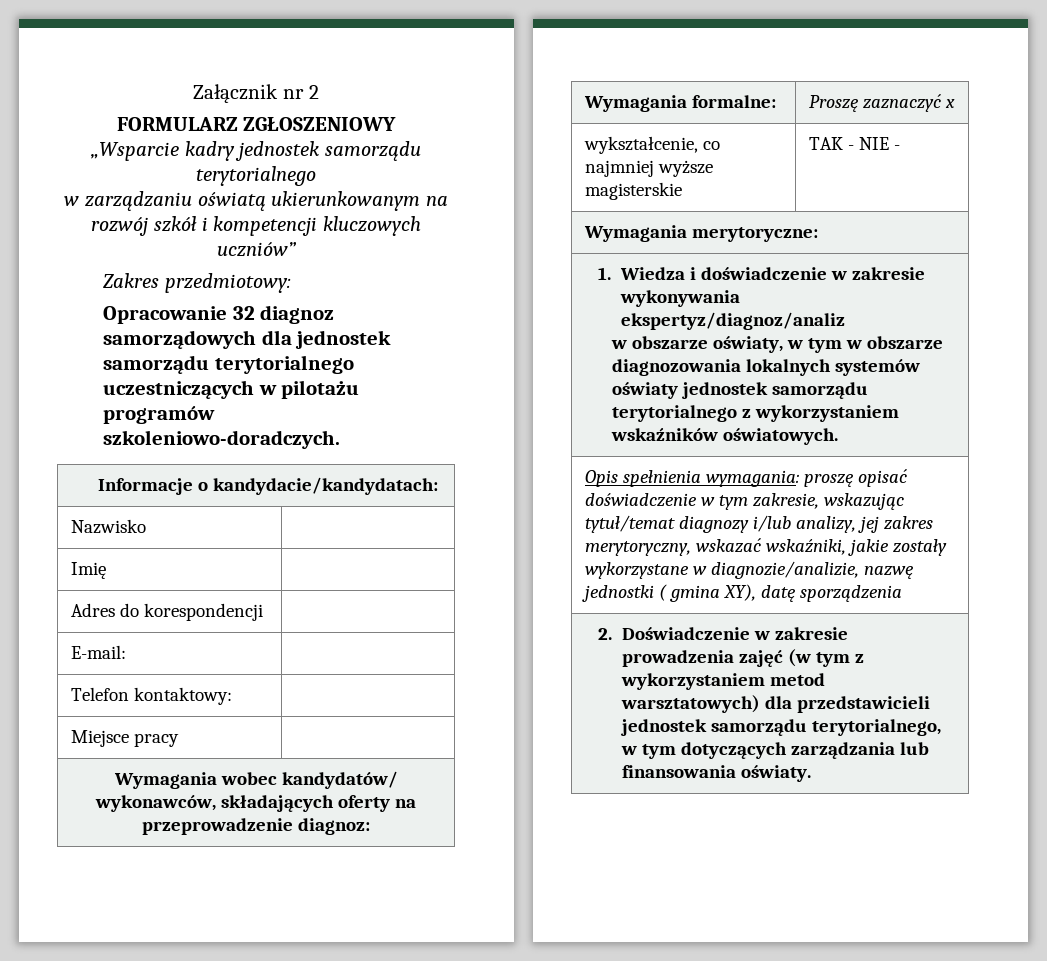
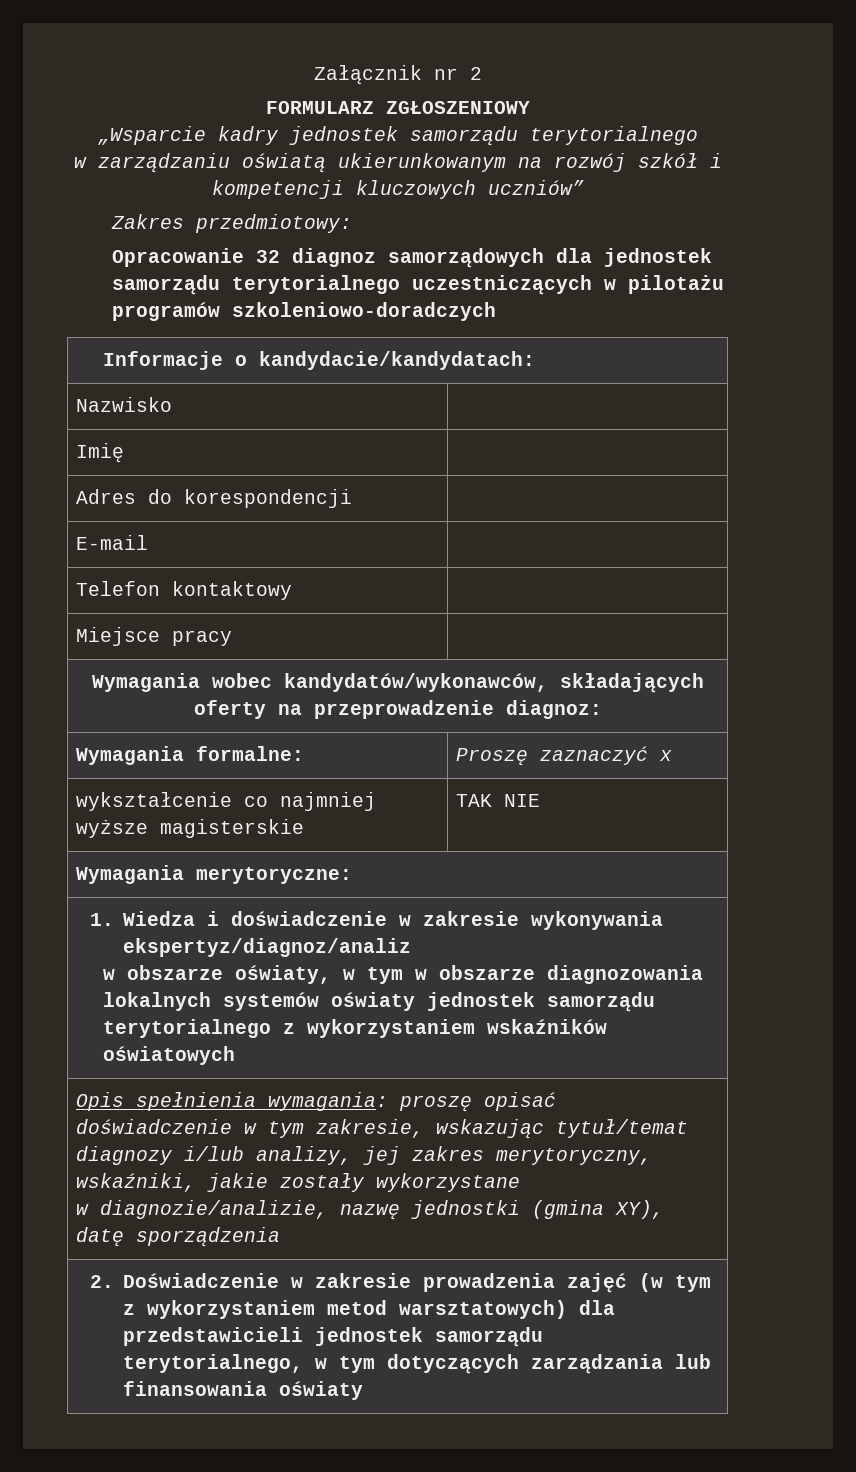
[103,430,341,449] szkoleniowo-doradczych. -> [231,302,496,321] szkoleniowo-doradczych
[70,645,126,659] E-mail: -> [76,535,149,550] E-mail
[133,687,232,705] kontaktowy: -> [172,581,293,600] kontaktowy
[281,771,398,789] [95,795,217,812] kandydatów/ wykonawców, -> [283,673,548,692] kandydatów/wykonawców,
[583,136,698,154] wykształcenie, -> [76,792,233,811] wykształcenie
[847,145,854,150] - -> (493, 800) none
[893,145,900,150] - -> (541, 800) none
[723,428,839,445] oświatowych. -> [103,1046,236,1065] oświatowych
[695,538,761,553] wskazać -> (653, 1156) none
(689, 570) none -> (521, 1182) //
[658,584,720,602] ( gmina -> [532,1200,605,1219] (gmina
[740,765,811,782] oświaty. -> [279,1381,364,1400] oświaty

